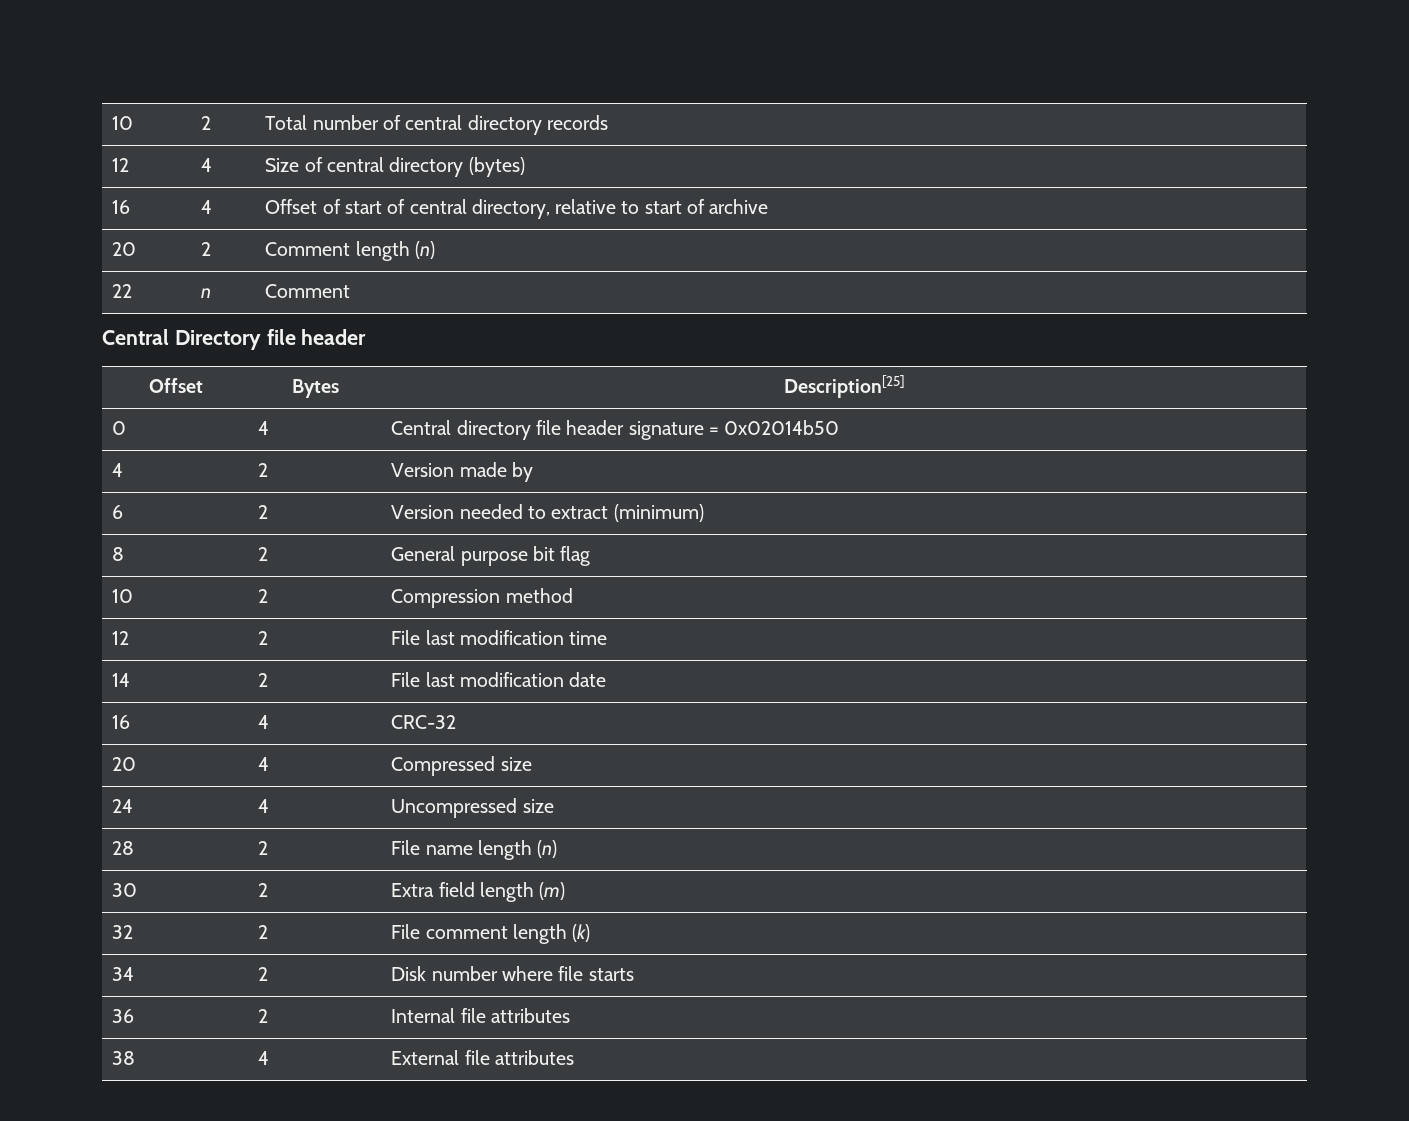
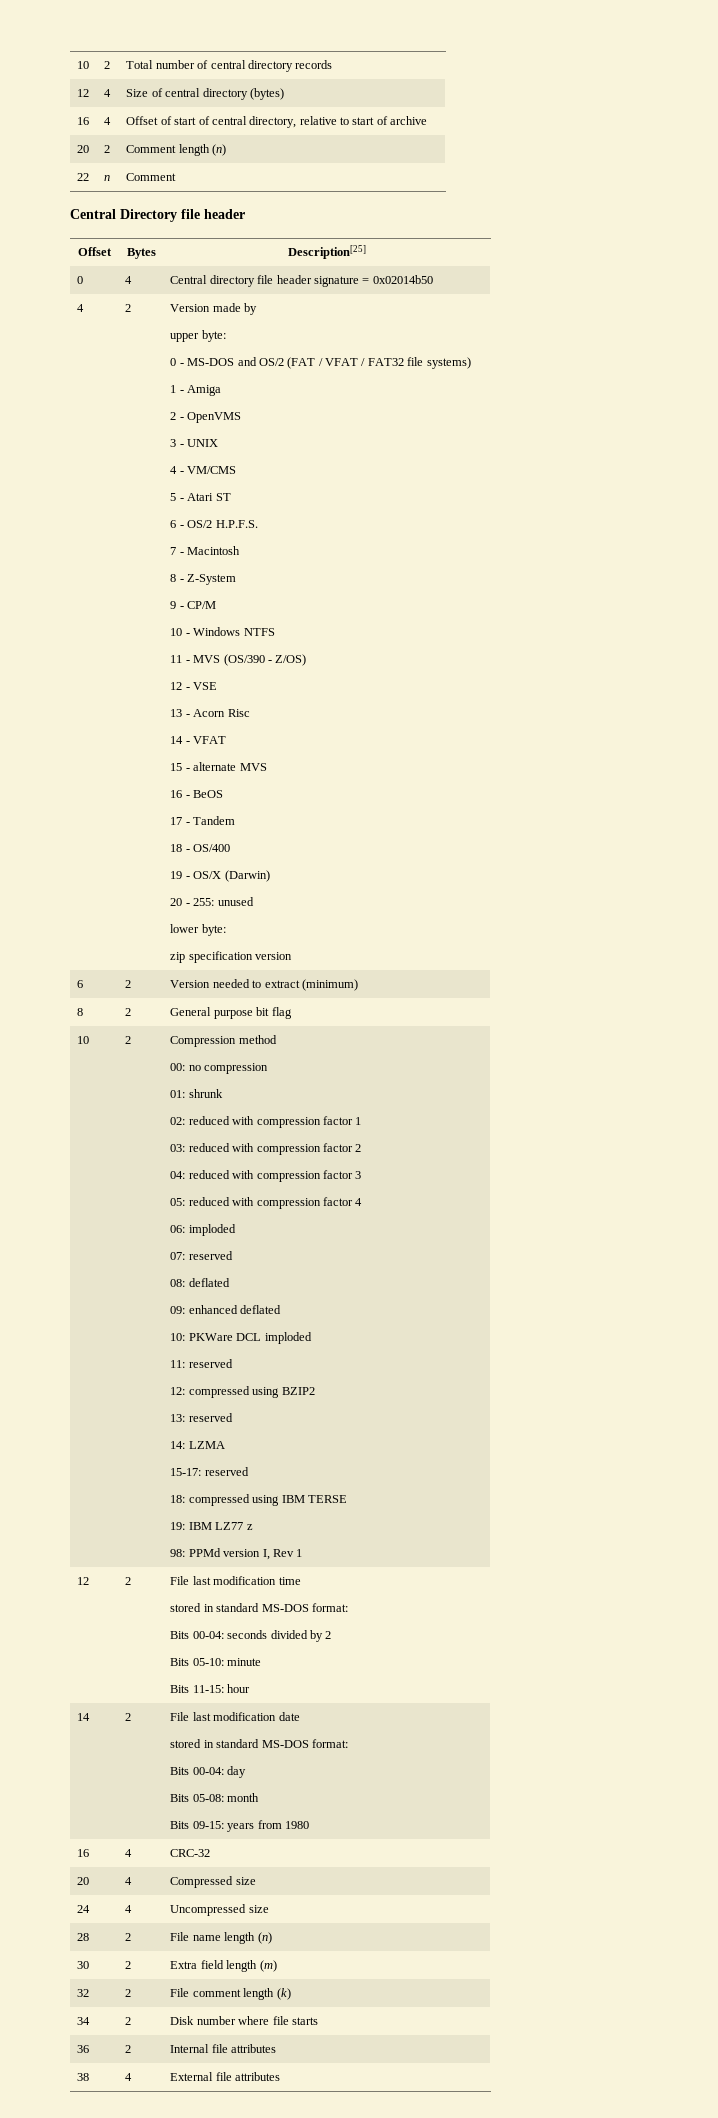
(533, 472) none -> [170,330,226,342] [170,357,471,369] [170,385,222,396] [170,412,242,423] [170,439,219,447] [170,466,237,474] [170,493,231,501] [170,520,258,528] [170,546,241,555] [170,574,237,585] [170,601,217,609] [170,627,275,636] [170,654,307,666] [170,682,218,690] [170,709,250,717] [170,736,227,744] [170,762,267,771] [170,790,224,798] [170,816,236,825] [170,844,231,852] [170,870,270,882] [170,897,254,906] [170,924,226,936] [170,951,293,963] // upper byte: // 0 - MS-DOS and OS/2 (FAT / VFAT / FAT32 file systems) // 1 - Amiga // 2 - OpenVMS // 3 - UNIX // 4 - VM/CMS // 5 - Atari ST // 6 - OS/2 H.P.F.S. // 7 - Macintosh // 8 - Z-System // 9 - CP/M // 10 - Windows NTFS // 11 - MVS (OS/390 - Z/OS) // 12 - VSE // 13 - Acorn Risc // 14 - VFAT // 15 - alternate MVS // 16 - BeOS // 17 - Tandem // 18 - OS/400 // 19 - OS/X (Darwin) // 20 - 255: unused // lower byte: // zip specification version
(573, 595) none -> [170,1063,269,1074] [170,1089,223,1098] [170,1116,362,1128] [170,1143,362,1155] [170,1170,362,1182] [170,1197,363,1209] [170,1224,236,1236] [170,1251,233,1260] [170,1278,230,1287] [170,1305,282,1314] [170,1332,312,1344] [170,1359,233,1368] [170,1386,315,1398] [170,1413,233,1422] [170,1441,225,1449] [170,1467,249,1476] [170,1494,347,1506] [170,1522,253,1530] [170,1548,303,1560] // 00: no compression // 01: shrunk // 02: reduced with compression factor 1 // 03: reduced with compression factor 2 // 04: reduced with compression factor 3 // 05: reduced with compression factor 4 // 06: imploded // 07: reserved // 08: deflated // 09: enhanced deflated // 10: PKWare DCL imploded // 11: reserved // 12: compressed using BZIP2 // 13: reserved // 14: LZMA // 15-17: reserved // 18: compressed using IBM TERSE // 19: IBM LZ77 z // 98: PPMd version I, Rev 1
(608, 638) none -> [170,1603,348,1612] [170,1630,332,1642] [170,1658,262,1666] [170,1684,251,1693] // stored in standard MS-DOS format: // Bits 00-04: seconds divided by 2 // Bits 05-10: minute // Bits 11-15: hour
(607, 679) none -> [170,1739,348,1748] [170,1766,247,1778] [170,1793,260,1802] [170,1820,309,1832] // stored in standard MS-DOS format: // Bits 00-04: day // Bits 05-08: month // Bits 09-15: years from 1980

